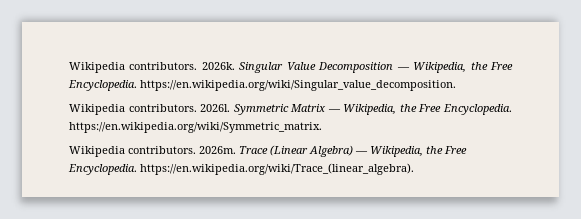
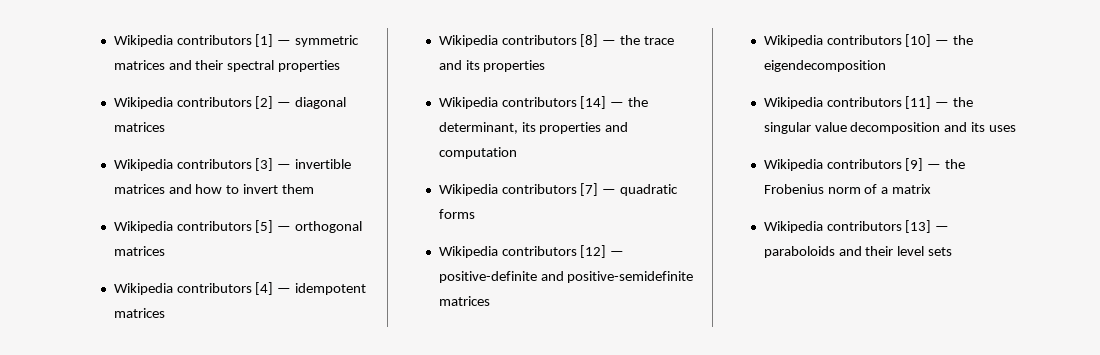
[69,62,514,73] [68,80,456,91] [69,104,512,115] [69,122,322,133] [69,145,467,157] [68,163,414,175] Wikipedia contributors. 2026k. Singular Value Decomposition — Wikipedia, the Free Encyclopedia. https://en.wikipedia.org/wiki/Singular_value_decomposition. // Wikipedia contributors. 2026l. Symmetric Matrix — Wikipedia, the Free Encyclopedia. https://en.wikipedia.org/wiki/Symmetric_matrix. // Wikipedia contributors. 2026m. Trace (Linear Algebra) — Wikipedia, the Free Encyclopedia. https://en.wikipedia.org/wiki/Trace_(linear_algebra). -> [113,34,360,47] [113,60,341,72] [113,96,347,109] [113,122,165,132] [113,158,352,171] [113,184,315,194] [113,220,363,233] [113,246,165,256] [113,282,367,295] [113,308,165,318] [438,34,675,47] [438,60,546,72] [438,96,649,109] [438,122,629,134] [438,147,517,159] [438,183,679,196] [438,209,475,219] [438,245,625,258] [438,271,694,283] [438,296,490,306] [763,34,974,47] [763,60,886,72] [763,96,974,109] [763,122,1017,134] [763,158,966,171] [763,184,932,194] [763,220,950,233] [763,246,953,258] Wikipedia contributors [1] — symmetric matrices and their spectral properties // Wikipedia contributors [2] — diagonal matrices // Wikipedia contributors [3] — invertible matrices and how to invert them // Wikipedia contributors [5] — orthogonal matrices // Wikipedia contributors [4] — idempotent matrices // Wikipedia contributors [8] — the trace and its properties // Wikipedia contributors [14] — the determinant, its properties and computation // Wikipedia contributors [7] — quadratic forms // Wikipedia contributors [12] — positive-definite and positive-semidefinite matrices // Wikipedia contributors [10] — the eigendecomposition // Wikipedia contributors [11] — the singular value decomposition and its uses // Wikipedia contributors [9] — the Frobenius norm of a matrix // Wikipedia contributors [13] — paraboloids and their level sets

